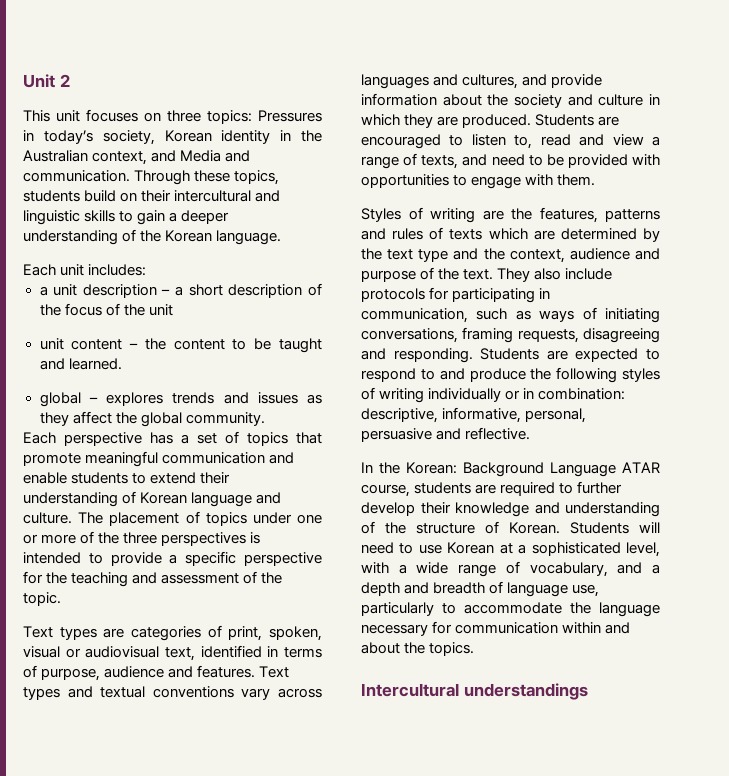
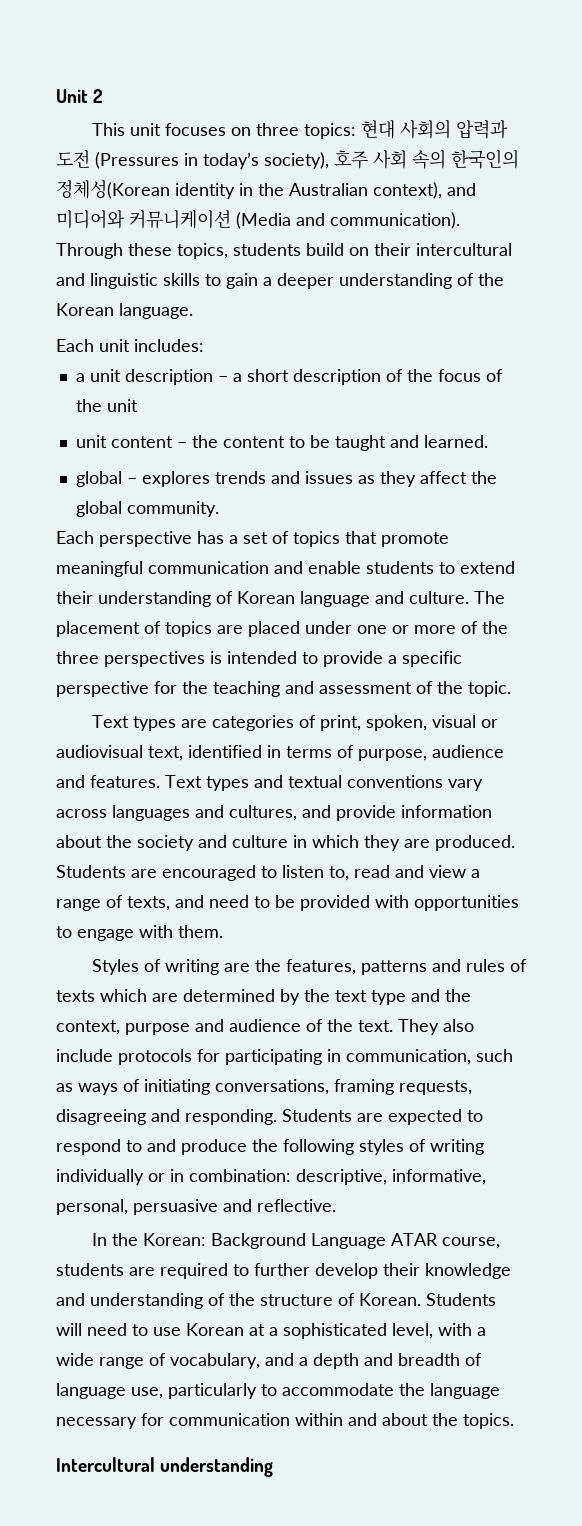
[258,110,322,122] [23,130,322,145] [23,150,251,165] [23,170,130,182] Pressures in today’s society, Korean identity in the Australian context, and Media and communication. -> [360,119,508,139] [56,149,519,169] [56,180,476,199] [56,209,460,229] 현대 사회의 압력과 도전 (Pressures in today’s society), 호주 사회 속의 한국인의 정체성(Korean identity in the Australian context), and 미디어와 커뮤니케이션 (Media and communication).
(247, 519) none -> [217,621,300,637] are placed
[569,248,660,260] [361,270,416,282] audience and purpose -> [125,1019,301,1035] purpose and audience
[463,683,588,700] understandings -> [160,1457,274,1477] understanding

